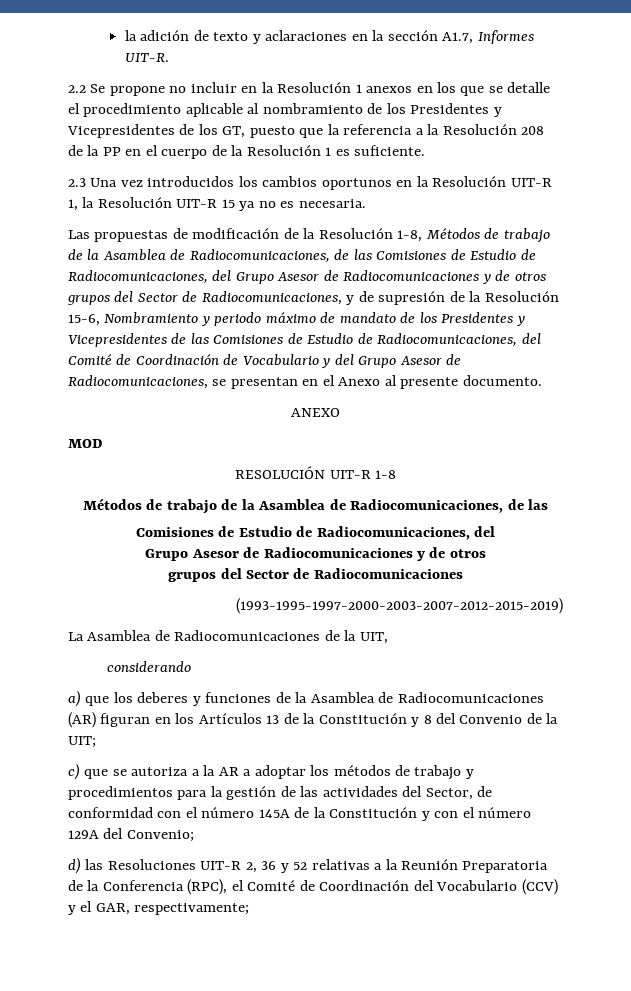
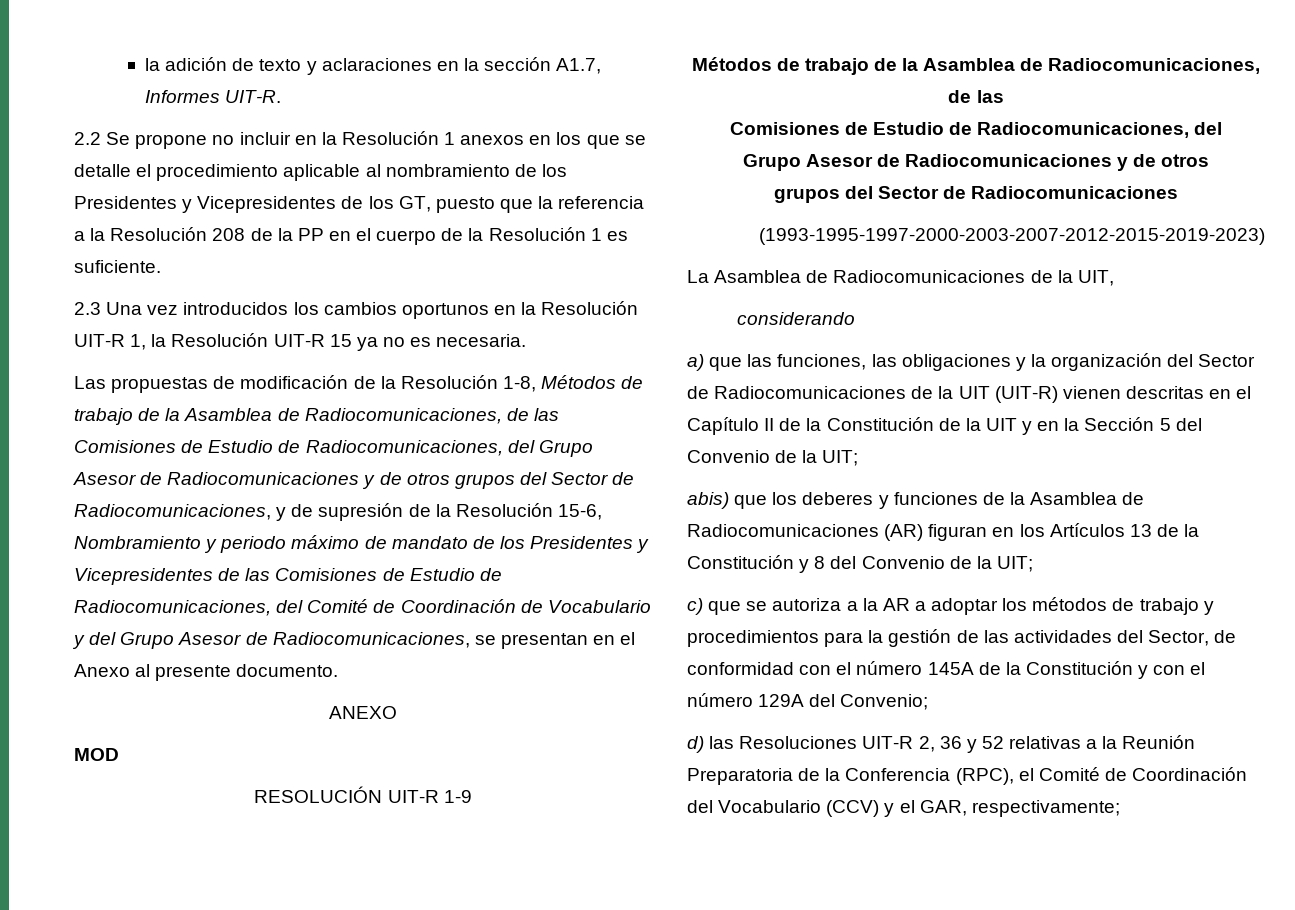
[374,470,396,479] 1-8 -> [443,790,472,803] 1-9
[236,598,563,614] (1993-1995-1997-2000-2003-2007-2012-2015-2019) -> [759,228,1265,245] (1993-1995-1997-2000-2003-2007-2012-2015-2019-2023)
(110, 701) none -> [747,353,1256,371] [687,386,1252,403] [687,417,1202,435] [687,450,859,466] [687,492,768,509] las funciones, las obligaciones y la organización del Sector de Radiocomunicaciones de la UIT (UIT-R) vienen descritas en el Capítulo II de la Constitución de la UIT y en la Sección 5 del Convenio de la UIT; // abis) que

